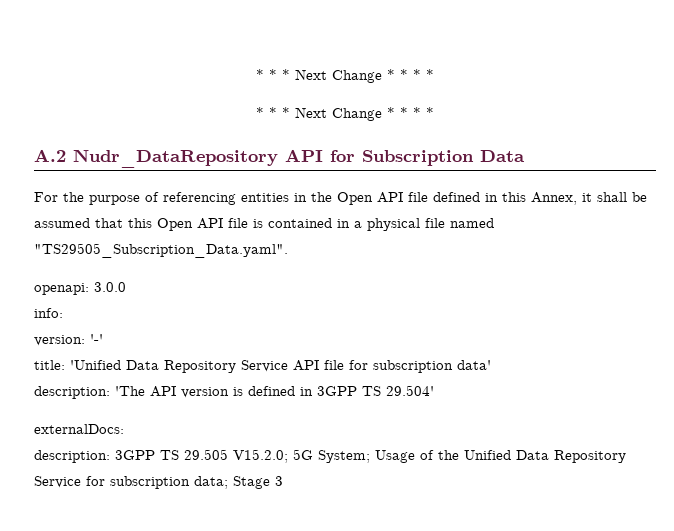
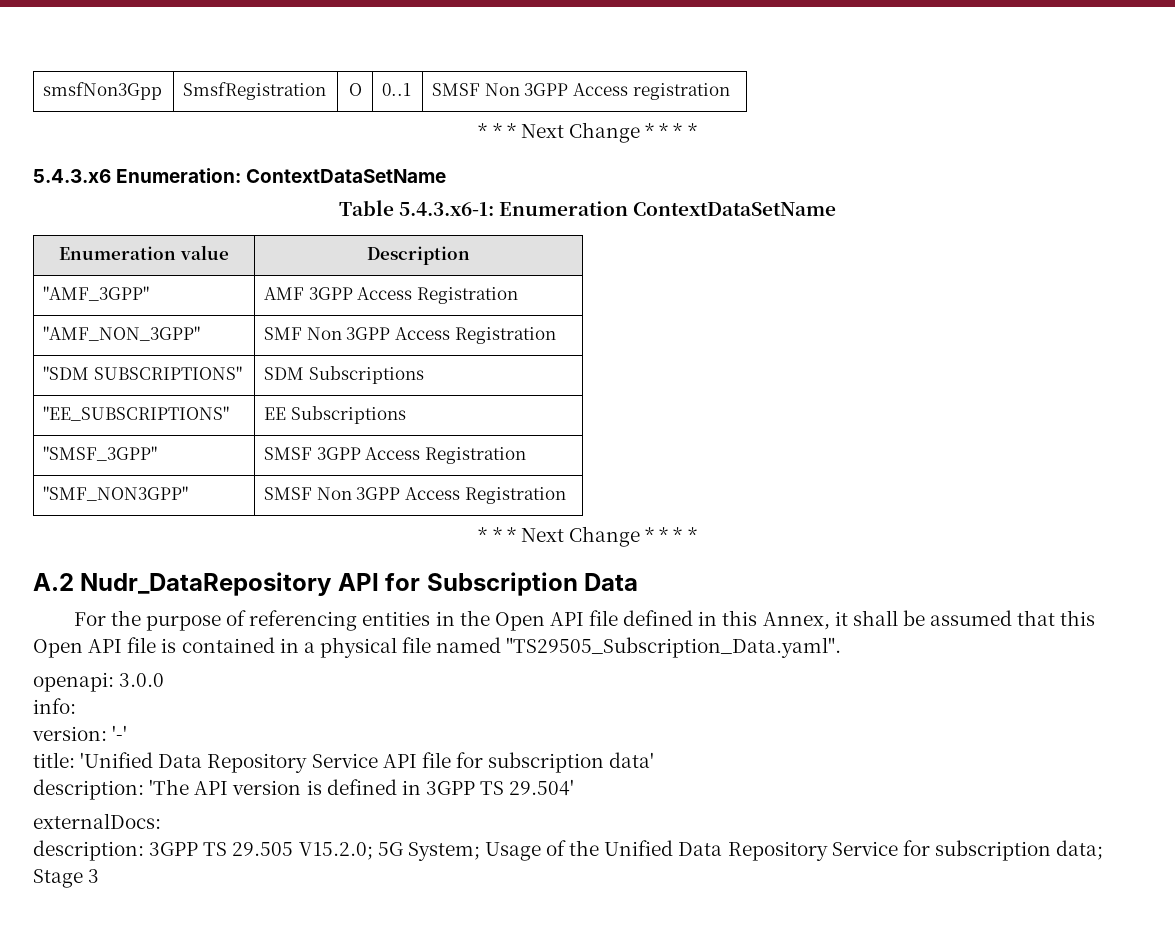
[256,69,434,83] * * * Next Change * * * * -> [43,82,163,100] [183,82,327,100] [348,83,362,96] [382,83,412,96] [432,83,730,100] [478,122,697,143] [33,168,447,183] [338,200,837,216] [59,245,229,260] [367,246,470,265] [43,286,150,301] [264,287,518,304] [43,326,201,341] [264,327,556,344] [43,366,242,380] [264,366,424,384] [43,406,230,421] [264,406,406,424] [43,446,158,461] [264,447,526,464] [43,486,189,501] [264,487,566,504] smsfNon3Gpp | SmsfRegistration | O | 0..1 | SMSF Non 3GPP Access registration // * * * Next Change * * * * // 5.4.3.x6 Enumeration: ContextDataSetName // Table 5.4.3.x6-1: Enumeration ContextDataSetName // Enumeration value | Description // "AMF_3GPP" | AMF 3GPP Access Registration // "AMF_NON_3GPP" | SMF Non 3GPP Access Registration // "SDM SUBSCRIPTIONS" | SDM Subscriptions // "EE_SUBSCRIPTIONS" | EE Subscriptions // "SMSF_3GPP" | SMSF 3GPP Access Registration // "SMF_NON3GPP" | SMSF Non 3GPP Access Registration

